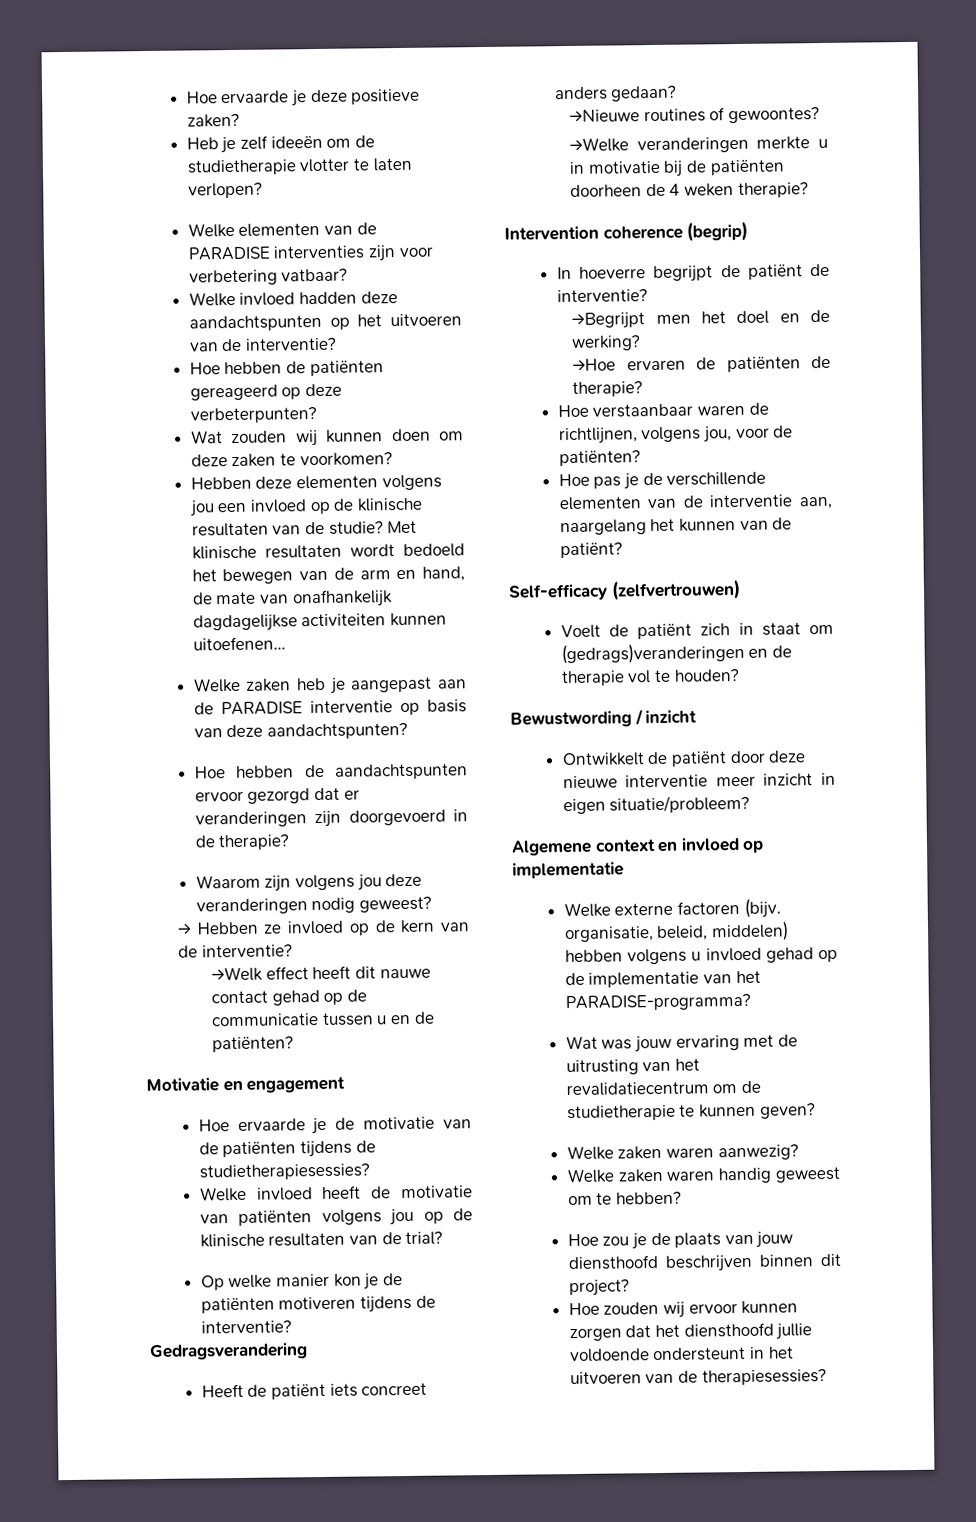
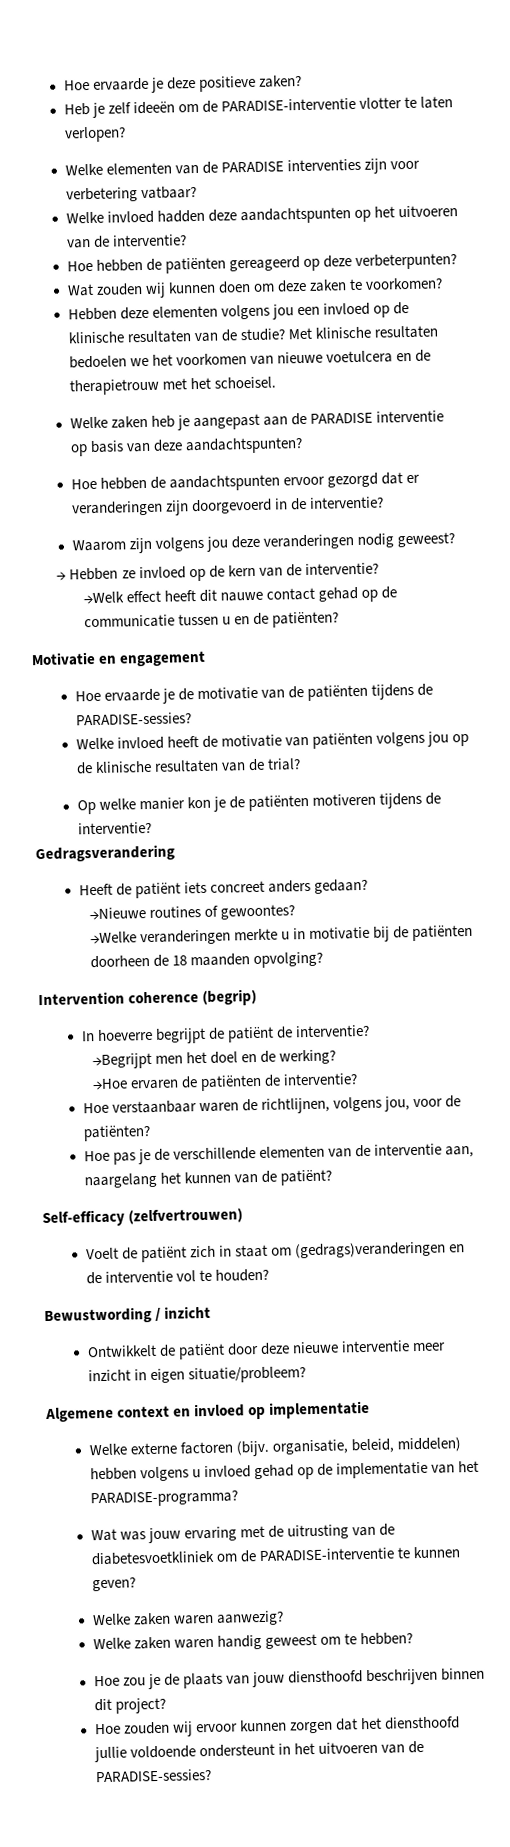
[186,159,297,176] studietherapie -> [221,97,357,112] PARADISE-interventie
[349,543,465,557] [191,566,465,585] [191,589,393,608] [192,612,447,632] [192,636,286,651] wordt bedoeld het bewegen van de arm en hand, de mate van onafhankelijk dagdagelijkse activiteiten kunnen uitoefenen… -> [68,349,432,369] [68,376,277,396] bedoelen we het voorkomen van nieuwe voetulcera en de therapietrouw met het schoeisel.
[218,834,291,851] therapie? -> [309,496,385,509] interventie?
[198,1163,370,1181] studietherapiesessies? -> [75,712,192,726] PARADISE-sessies?
[669,182,809,199] 4 weken therapie? -> [171,951,324,969] 18 maanden opvolging?
[572,381,644,397] therapie? -> [283,1073,359,1086] interventie?
[560,670,625,687] therapie -> [104,1270,173,1283] interventie
[674,1058,700,1071] [565,1080,761,1097] [566,1104,676,1122] het revalidatiecentrum om de studietherapie -> [379,1523,396,1536] [90,1547,395,1566] de diabetesvoetkliniek om de PARADISE-interventie
[701,1369,827,1386] therapiesessies? -> [94,1768,212,1783] PARADISE-sessies?

